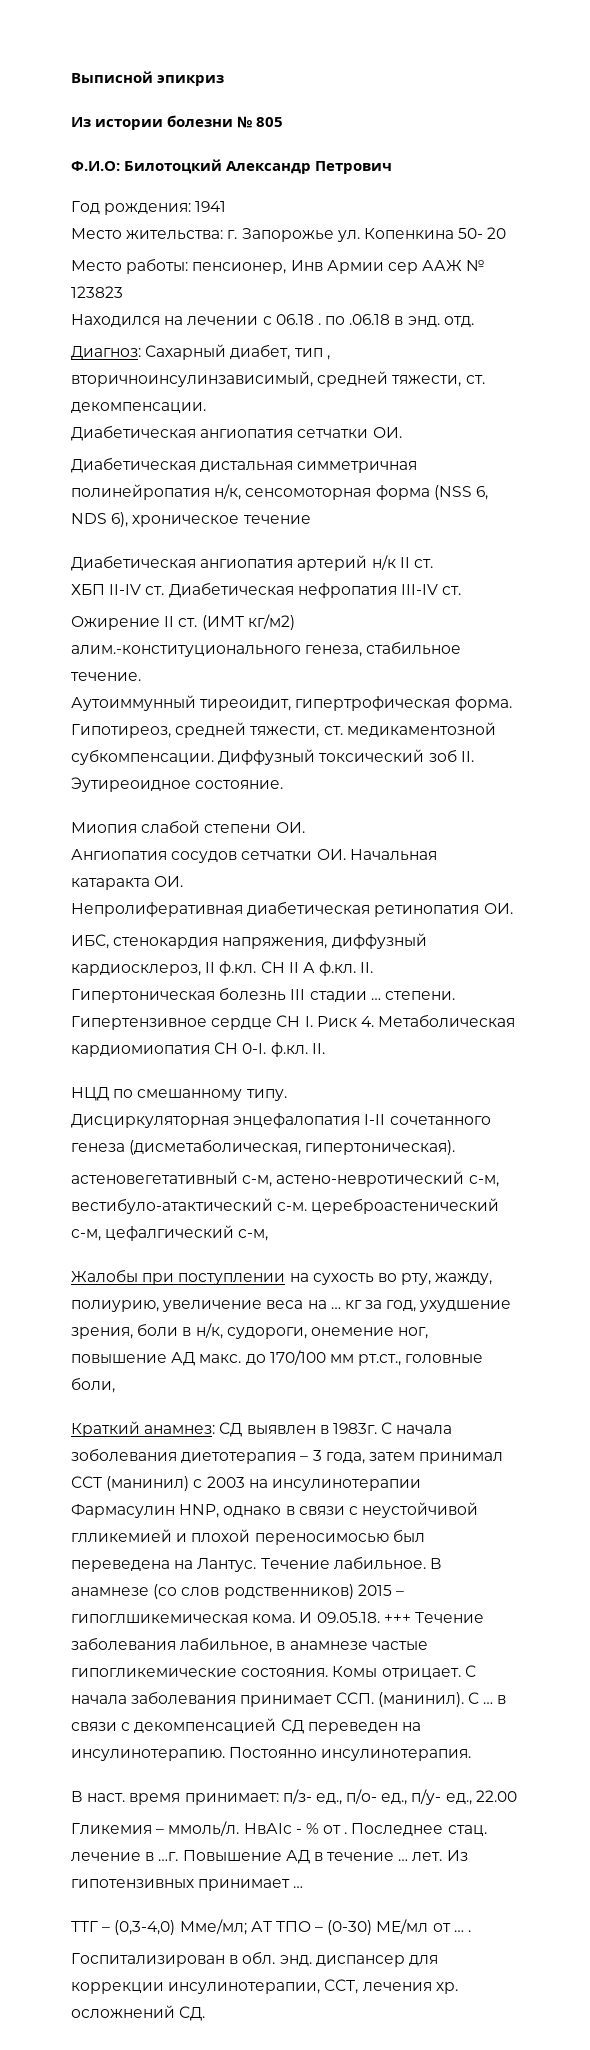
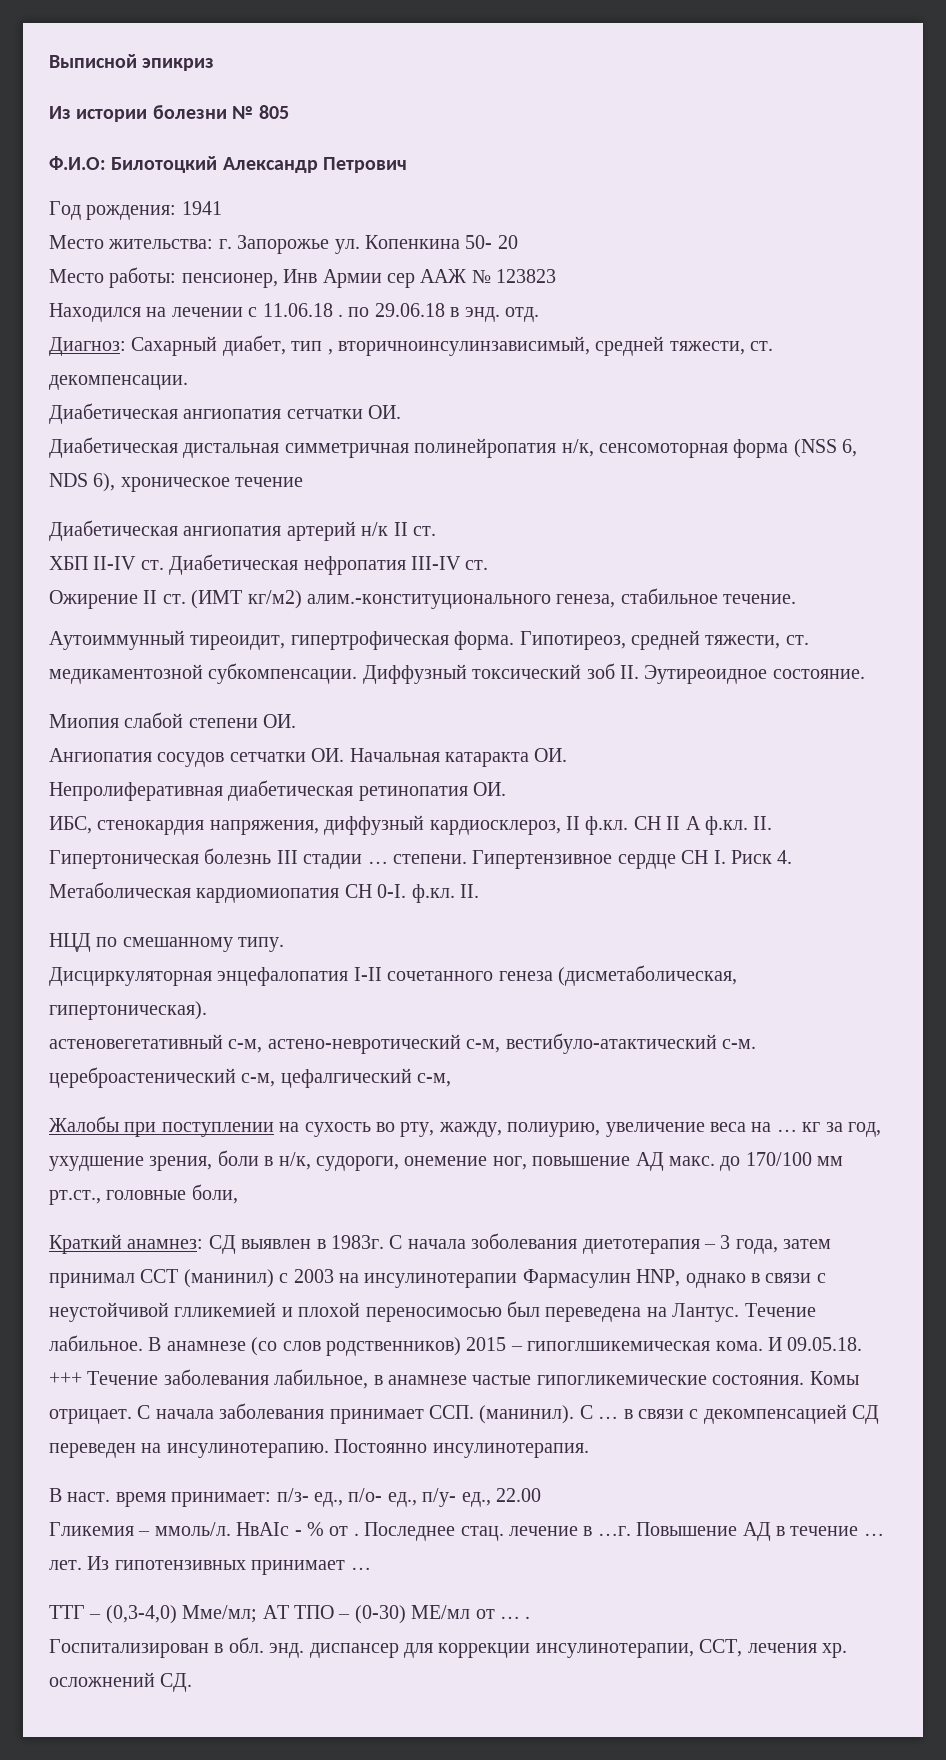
[275,314,314,325] 06.18 -> [262,303,333,317] 11.06.18
[349,314,391,325] .06.18 -> [374,303,445,317] 29.06.18

